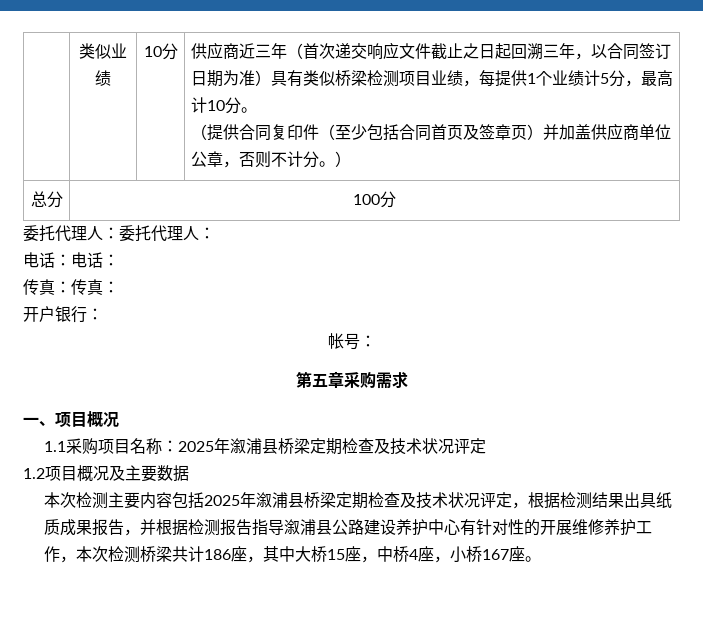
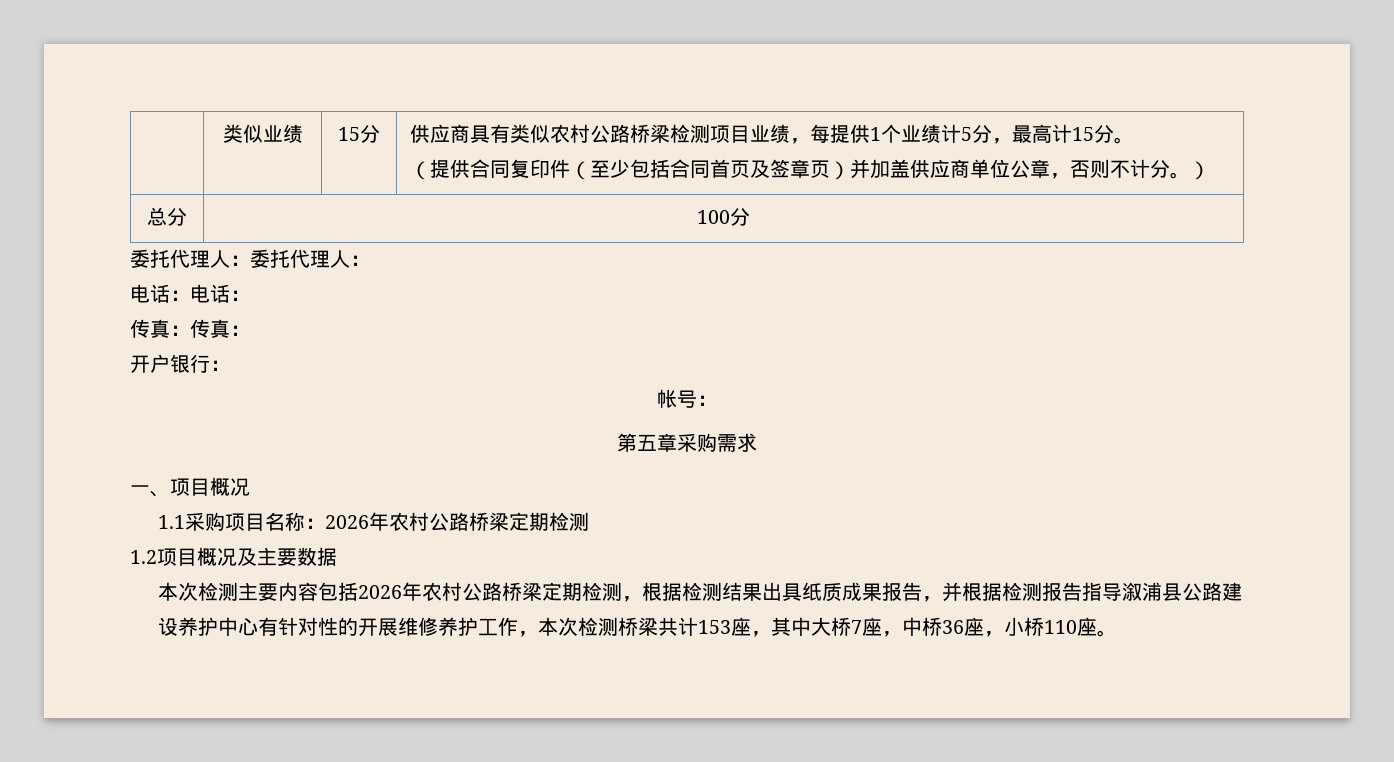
[143,46,162,57] 10 -> [338,127,360,141] 15
[238,42,671,60] [190,70,335,87] 近三年（首次递交响应文件截止之日起回溯三年，以合同签订日期为准）具有类似 -> [469,124,630,143] 具有类似农村公路
[206,100,225,111] 10 -> [1071,127,1094,141] 15
[178,438,487,455] 2025年溆浦县桥梁定期检查及技术状况评定 -> [325,512,590,531] 2026年农村公路桥梁定期检测
[204,492,513,509] 2025年溆浦县桥梁定期检查及技术状况评定 -> [358,582,623,601] 2026年农村公路桥梁定期检测
[204,549,232,560] 186 -> [698,620,732,634] 153
[327,549,346,560] 15 -> [851,620,863,634] 7
[409,549,419,560] 4 -> [942,620,965,634] 36
[482,549,510,560] 167 -> [1044,620,1078,634] 110

